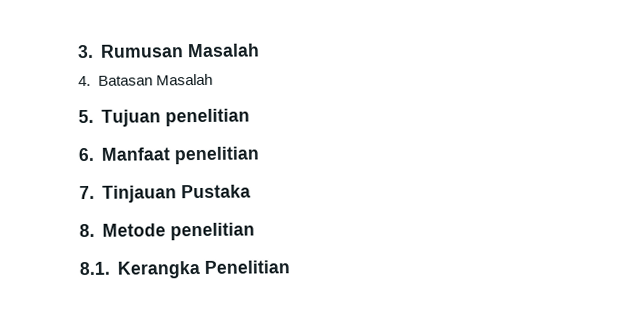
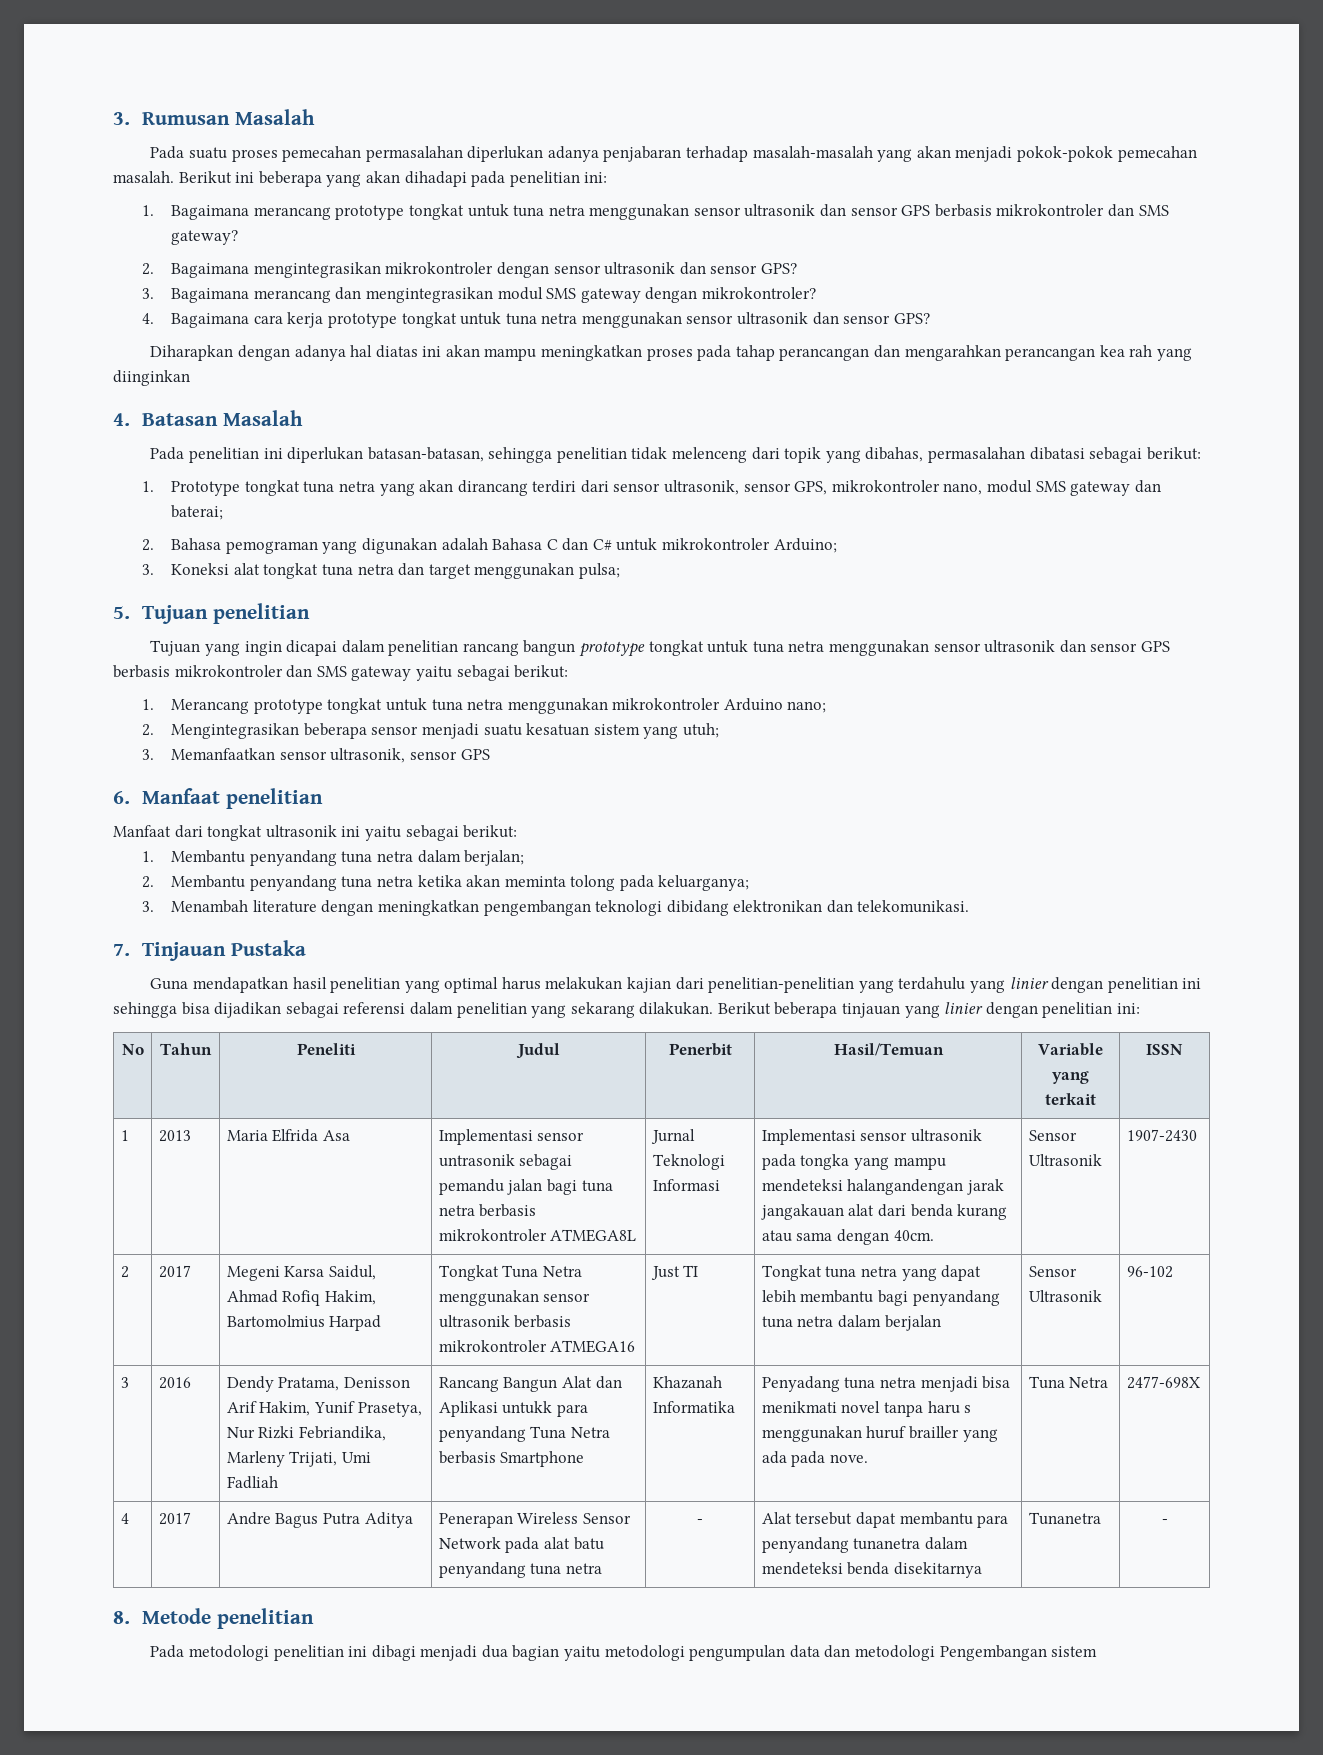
[78,73,213,87] [78,108,250,127] [78,146,259,165] [79,184,251,203] [79,222,255,241] [79,260,290,279] 4. Batasan Masalah // 5. Tujuan penelitian // 6. Manfaat penelitian // 7. Tinjauan Pustaka // 8. Metode penelitian // 8.1. Kerangka Penelitian -> [150,146,1197,162] [113,171,608,187] [142,204,1169,220] [171,230,239,245] [142,262,797,278] [142,287,816,303] [142,312,930,328] [150,345,1192,361] [113,370,190,386] [113,410,303,426] [150,447,1201,463] [142,480,1161,496] [171,505,224,520] [142,538,837,554] [142,563,620,579] [113,603,310,624] [150,640,1170,657] [113,665,569,681] [142,698,827,714] [142,723,719,739] [142,748,490,763] [113,788,323,809] [113,825,518,841] [142,850,525,866] [142,875,750,891] [142,900,970,916] [113,940,306,961] [150,977,1202,993] [113,1002,1141,1018] [121,1044,144,1055] [160,1043,212,1055] [296,1043,356,1055] [515,1043,560,1059] [668,1043,732,1056] [833,1043,944,1056] [1038,1043,1103,1056] [1052,1071,1089,1084] [1045,1093,1096,1105] [1146,1044,1183,1055] [120,1130,129,1141] [158,1130,191,1142] [226,1129,350,1142] [438,1129,585,1145] [438,1154,573,1170] [438,1179,613,1195] [438,1204,537,1217] [438,1229,637,1242] [650,1129,695,1144] [652,1154,725,1170] [652,1179,720,1191] [761,1129,982,1145] [761,1154,946,1170] [761,1179,1004,1195] [760,1204,1008,1220] [761,1229,934,1245] [1028,1130,1077,1141] [1028,1154,1102,1166] [1126,1129,1197,1142] [120,1266,129,1278] [158,1265,191,1278] [226,1265,376,1281] [226,1290,376,1306] [226,1315,382,1331] [438,1265,582,1281] [438,1290,591,1306] [438,1315,572,1328] [438,1340,636,1353] [650,1265,699,1280] [761,1265,982,1281] [761,1290,1000,1306] [761,1315,941,1331] [1028,1266,1077,1277] [1028,1290,1102,1302] [1126,1266,1173,1278] [120,1377,129,1388] [158,1377,191,1389] [226,1376,410,1392] [226,1401,422,1417] [226,1426,386,1441] [226,1451,371,1467] [226,1476,278,1489] [438,1376,622,1392] [438,1401,588,1417] [438,1426,610,1442] [438,1451,585,1467] [652,1376,722,1389] [652,1401,735,1413] [761,1376,1011,1392] [761,1401,972,1417] [761,1426,998,1442] [761,1451,868,1467] [1028,1376,1109,1389] [1126,1376,1200,1389] [120,1513,129,1524] [158,1512,191,1525] [226,1512,413,1528] [438,1512,631,1528] [438,1537,604,1553] [438,1562,602,1578] [697,1519,703,1524] [761,1512,1009,1528] [761,1537,968,1553] [761,1562,982,1578] [1028,1512,1101,1525] [1161,1519,1168,1524] [113,1608,314,1629] [150,1645,1098,1661] Pada suatu proses pemecahan permasalahan diperlukan adanya penjabaran terhadap masalah-masalah yang akan menjadi pokok-pokok pemecahan masalah. Berikut ini beberapa yang akan dihadapi pada penelitian ini: // 1. Bagaimana merancang prototype tongkat untuk tuna netra menggunakan sensor ultrasonik dan sensor GPS berbasis mikrokontroler dan SMS gateway? // 2. Bagaimana mengintegrasikan mikrokontroler dengan sensor ultrasonik dan sensor GPS? // 3. Bagaimana merancang dan mengintegrasikan modul SMS gateway dengan mikrokontroler? // 4. Bagaimana cara kerja prototype tongkat untuk tuna netra menggunakan sensor ultrasonik dan sensor GPS? // Diharapkan dengan adanya hal diatas ini akan mampu meningkatkan proses pada tahap perancangan dan mengarahkan perancangan kea rah yang diinginkan // 4. Batasan Masalah // Pada penelitian ini diperlukan batasan-batasan, sehingga penelitian tidak melenceng dari topik yang dibahas, permasalahan dibatasi sebagai berikut: // 1. Prototype tongkat tuna netra yang akan dirancang terdiri dari sensor ultrasonik, sensor GPS, mikrokontroler nano, modul SMS gateway dan baterai; // 2. Bahasa pemograman yang digunakan adalah Bahasa C dan C# untuk mikrokontroler Arduino; // 3. Koneksi alat tongkat tuna netra dan target menggunakan pulsa; // 5. Tujuan penelitian // Tujuan yang ingin dicapai dalam penelitian rancang bangun prototype tongkat untuk tuna netra menggunakan sensor ultrasonik dan sensor GPS berbasis mikrokontroler dan SMS gateway yaitu sebagai berikut: // 1. Merancang prototype tongkat untuk tuna netra menggunakan mikrokontroler Arduino nano; // 2. Mengintegrasikan beberapa sensor menjadi suatu kesatuan sistem yang utuh; // 3. Memanfaatkan sensor ultrasonik, sensor GPS // 6. Manfaat penelitian // Manfaat dari tongkat ultrasonik ini yaitu sebagai berikut: // 1. Membantu penyandang tuna netra dalam berjalan; // 2. Membantu penyandang tuna netra ketika akan meminta tolong pada keluarganya; // 3. Menambah literature dengan meningkatkan pengembangan teknologi dibidang elektronikan dan telekomunikasi. // 7. Tinjauan Pustaka // Guna mendapatkan hasil penelitian yang optimal harus melakukan kajian dari penelitian-penelitian yang terdahulu yang linier dengan penelitian ini sehingga bisa dijadikan sebagai referensi dalam penelitian yang sekarang dilakukan. Berikut beberapa tinjauan yang linier dengan penelitian ini: // No | Tahun | Peneliti | Judul | Penerbit | Hasil/Temuan | Variable yang terkait | ISSN // 1 | 2013 | Maria Elfrida Asa | Implementasi sensor untrasonik sebagai pemandu jalan bagi tuna netra berbasis mikrokontroler ATMEGA8L | Jurnal Teknologi Informasi | Implementasi sensor ultrasonik pada tongka yang mampu mendeteksi halangandengan jarak jangakauan alat dari benda kurang atau sama dengan 40cm. | Sensor Ultrasonik | 1907-2430 // 2 | 2017 | Megeni Karsa Saidul, Ahmad Rofiq Hakim, Bartomolmius Harpad | Tongkat Tuna Netra menggunakan sensor ultrasonik berbasis mikrokontroler ATMEGA16 | Just TI | Tongkat tuna netra yang dapat lebih membantu bagi penyandang tuna netra dalam berjalan | Sensor Ultrasonik | 96-102 // 3 | 2016 | Dendy Pratama, Denisson Arif Hakim, Yunif Prasetya, Nur Rizki Febriandika, Marleny Trijati, Umi Fadliah | Rancang Bangun Alat dan Aplikasi untukk para penyandang Tuna Netra berbasis Smartphone | Khazanah Informatika | Penyadang tuna netra menjadi bisa menikmati novel tanpa haru s menggunakan huruf brailler yang ada pada nove. | Tuna Netra | 2477-698X // 4 | 2017 | Andre Bagus Putra Aditya | Penerapan Wireless Sensor Network pada alat batu penyandang tuna netra | - | Alat tersebut dapat membantu para penyandang tunanetra dalam mendeteksi benda disekitarnya | Tunanetra | - // 8. Metode penelitian // Pada metodologi penelitian ini dibagi menjadi dua bagian yaitu metodologi pengumpulan data dan metodologi Pengembangan sistem

